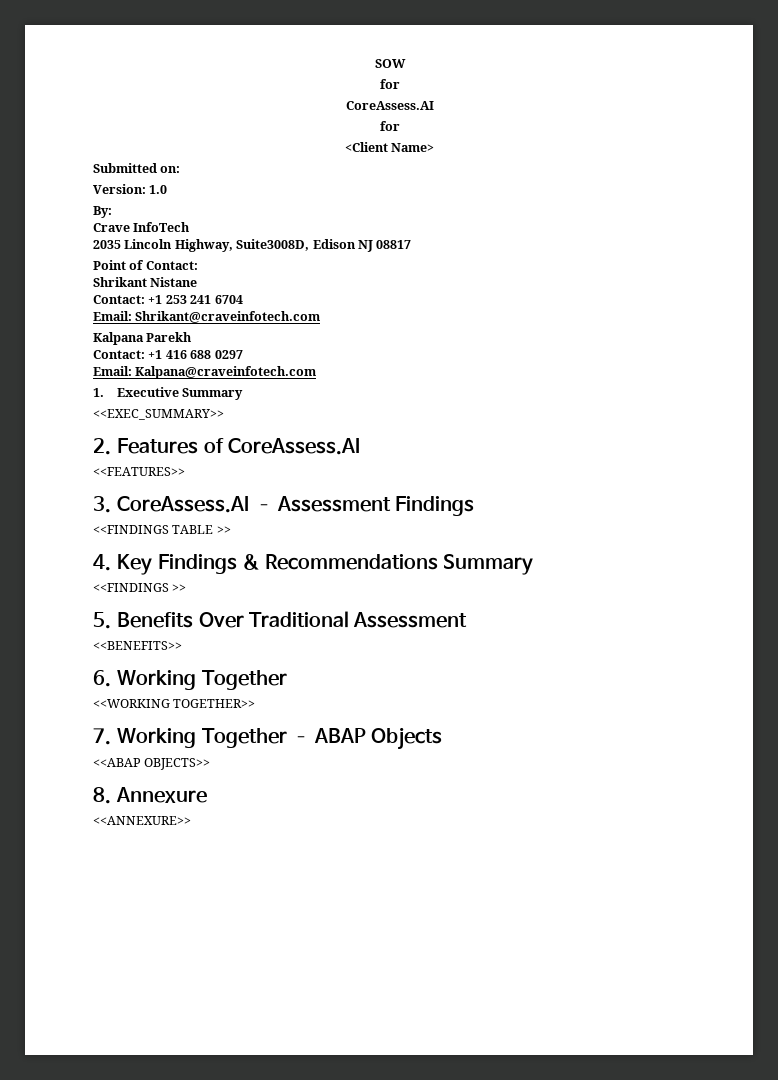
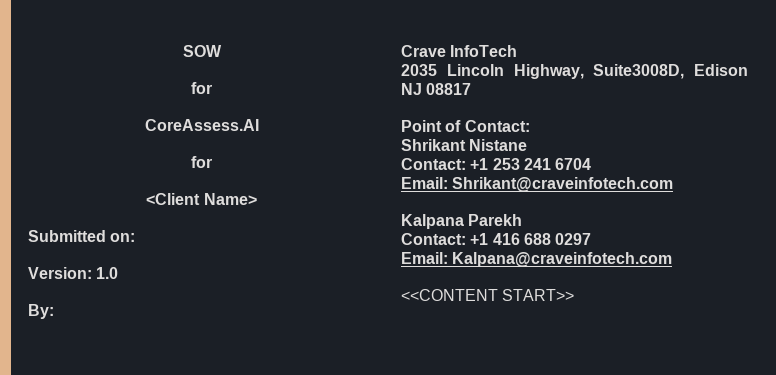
[93,387,244,400] [93,409,224,420] [93,438,360,455] [93,467,185,476] [93,496,475,516] [93,525,231,534] [93,554,534,575] [93,583,187,592] [93,611,468,629] [93,641,182,650] [93,670,287,690] [93,699,256,708] [93,727,443,750] [93,758,211,770] [93,787,208,804] [93,816,191,825] 1. Executive Summary // <<EXEC_SUMMARY>> // 2. Features of CoreAssess.AI // <<FEATURES>> // 3. CoreAssess.AI – Assessment Findings // <<FINDINGS TABLE >> // 4. Key Findings & Recommendations Summary // <<FINDINGS >> // 5. Benefits Over Traditional Assessment // <<BENEFITS>> // 6. Working Together // <<WORKING TOGETHER>> // 7. Working Together – ABAP Objects // <<ABAP OBJECTS>> // 8. Annexure // <<ANNEXURE>> -> [401,289,575,301] <<CONTENT START>>

